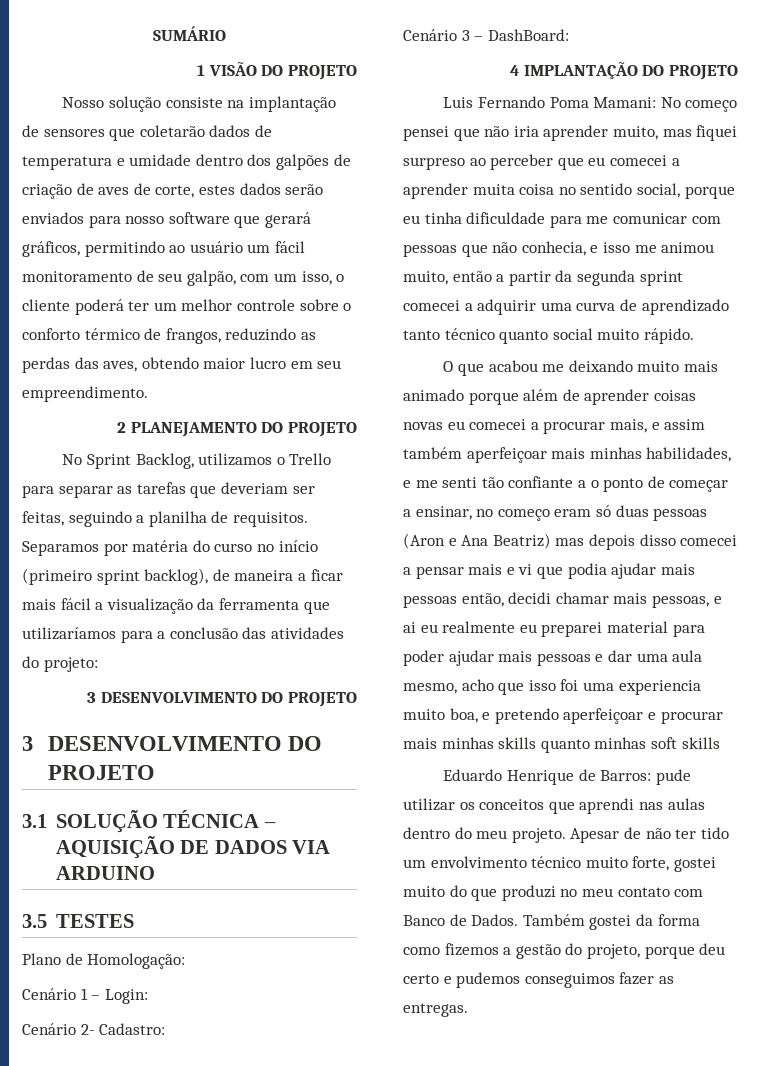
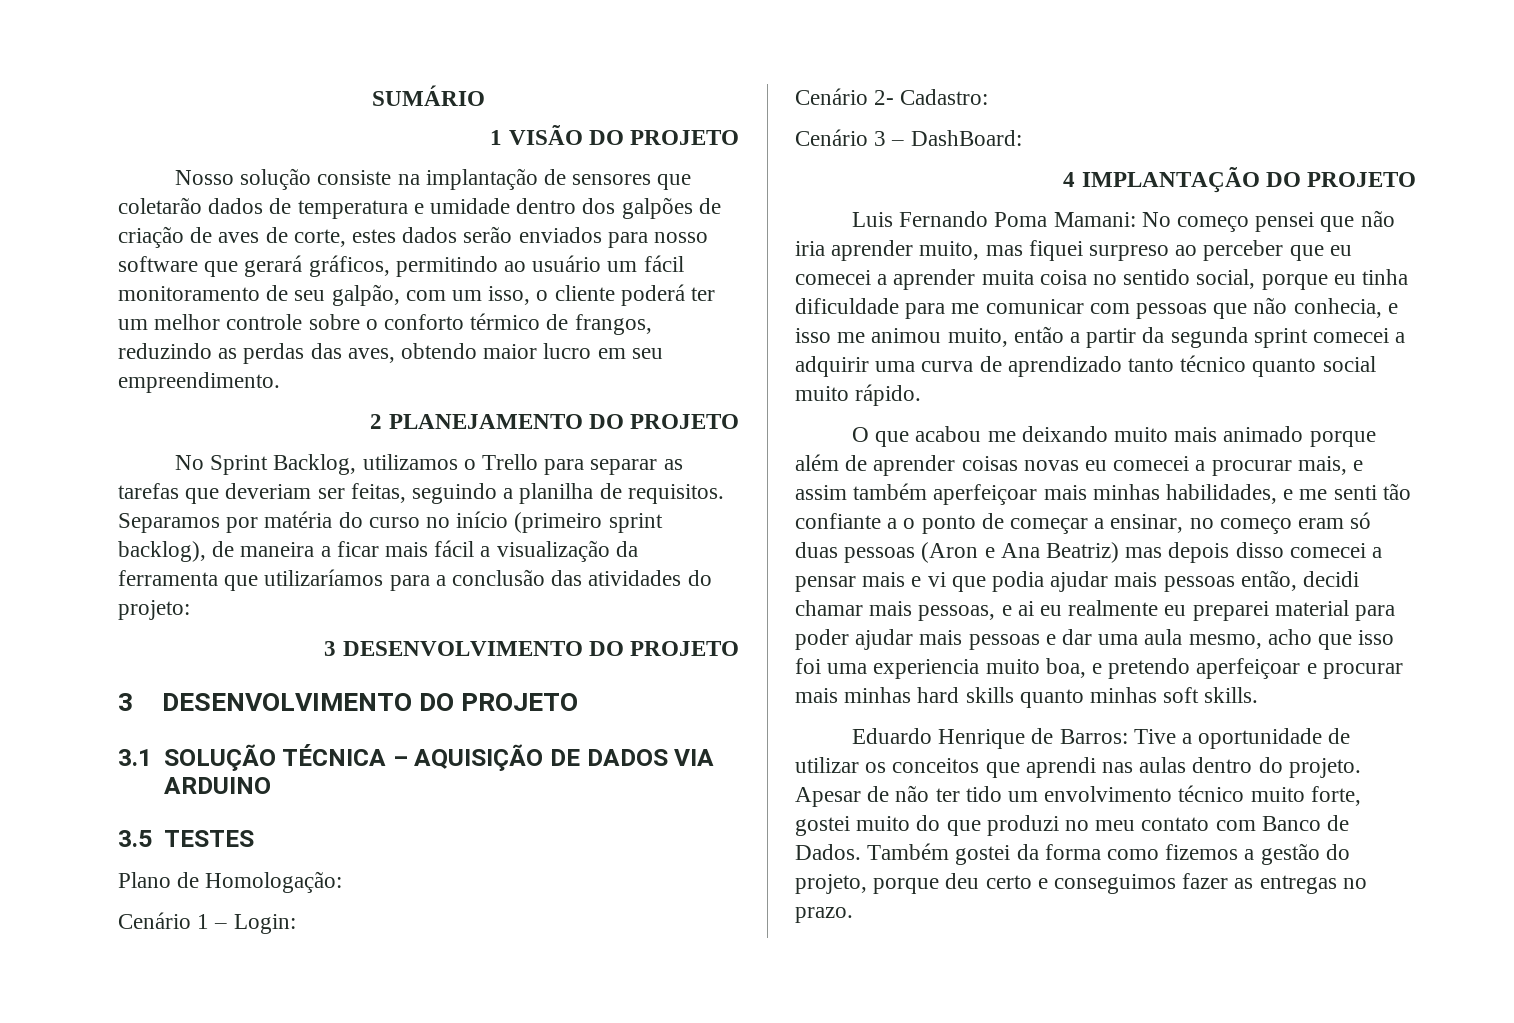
(494, 743) none -> [917,687,960,703] hard
[681,737,720,749] skills -> [1204,687,1259,703] skills.
[655,769,691,785] pude -> [1133,728,1351,749] Tive a oportunidade de
[476,830,508,839] meu -> (1283, 765) none
[456,972,521,988] pudemos -> (1048, 883) none
[403,1003,468,1017] entregas. -> [1259,875,1367,894] [795,907,853,923] entregas no prazo.

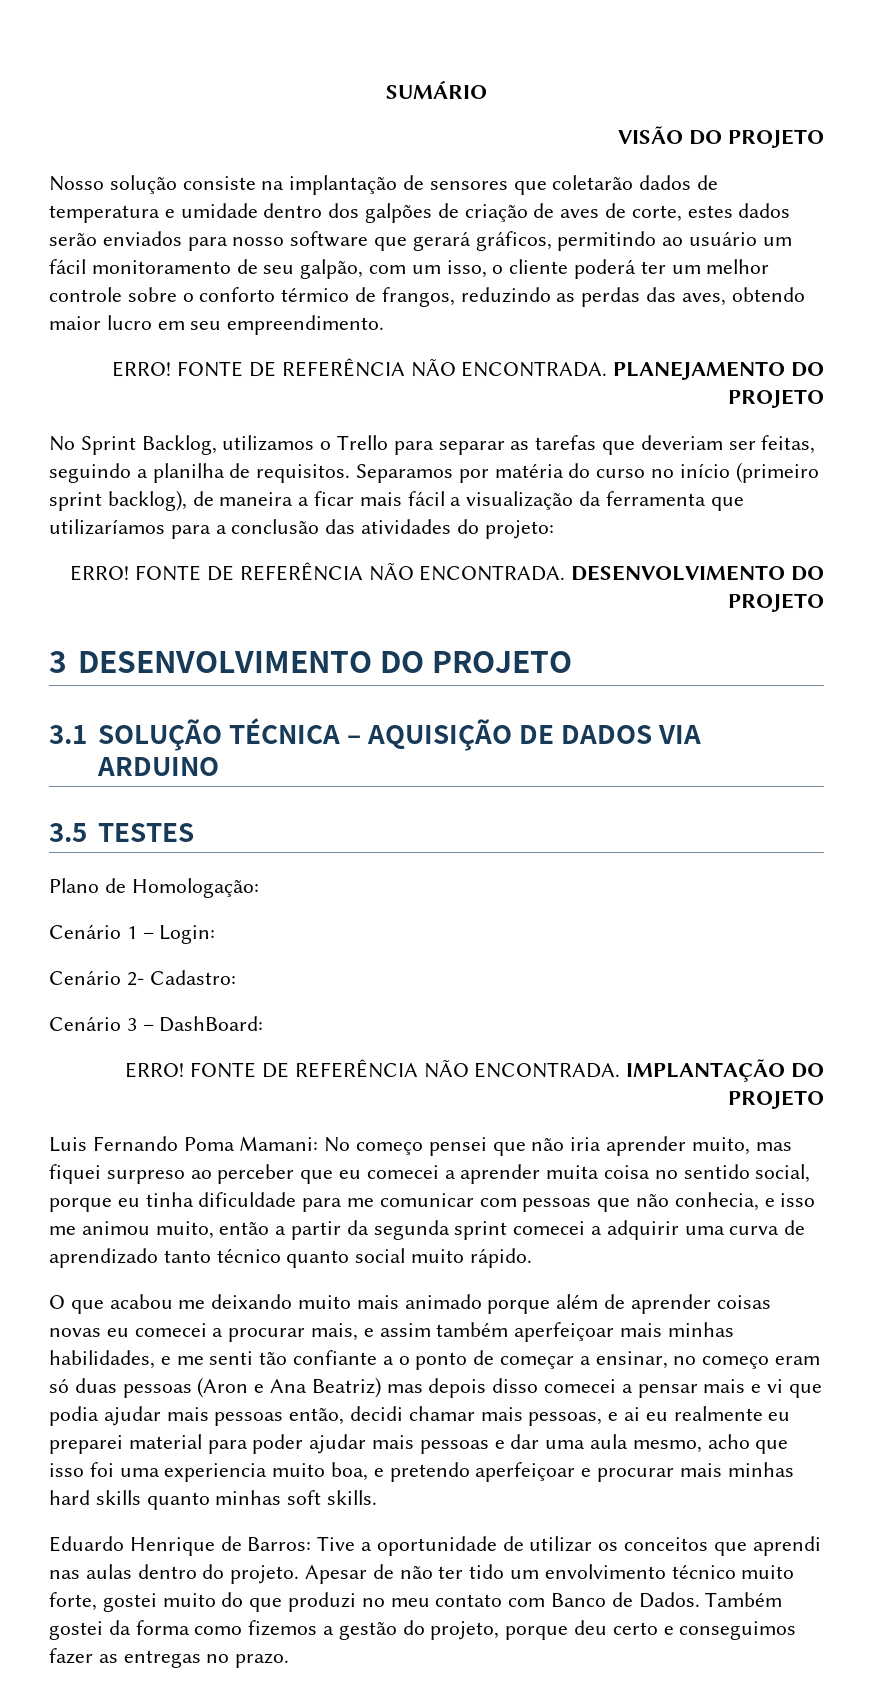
[490,130,503,145] 1 -> (487, 89) none
[370,414,383,429] 2 -> [112,358,608,377] ERRO! FONTE DE REFERÊNCIA NÃO ENCONTRADA.
[324,641,337,656] 3 -> [70,562,566,581] ERRO! FONTE DE REFERÊNCIA NÃO ENCONTRADA.
[1063,172,1076,187] 4 -> [125,1059,621,1078] ERRO! FONTE DE REFERÊNCIA NÃO ENCONTRADA.

